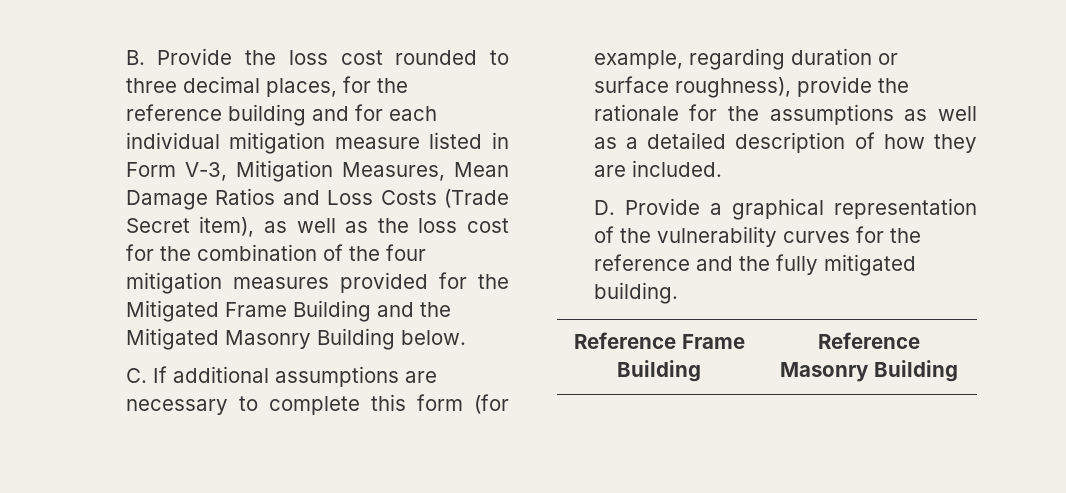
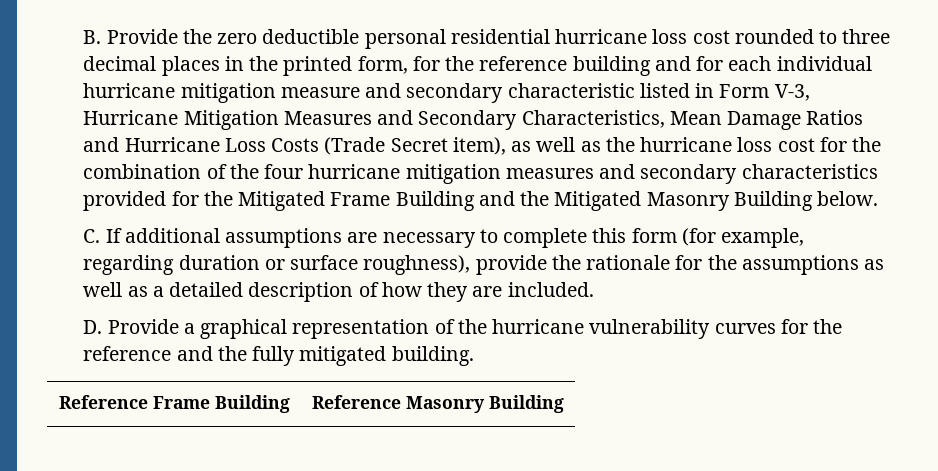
(277, 57) none -> [217,29,648,49] zero deductible personal residential hurricane
[265,78,337,97] places, -> [161,56,408,76] places in the printed form,
(220, 140) none -> [83,83,176,98] hurricane
(420, 143) none -> [365,83,635,103] and secondary characteristic
[235,160,445,182] Mitigation Measures, -> [83,110,665,130] Hurricane Mitigation Measures and Secondary Characteristics,
(320, 197) none -> [124,137,220,152] Hurricane
(409, 225) none -> [640,137,733,152] hurricane
(426, 252) none -> [308,164,401,179] hurricane
(329, 283) none -> [599,164,878,184] and secondary characteristics
(651, 235) none -> [492,319,585,334] hurricane

